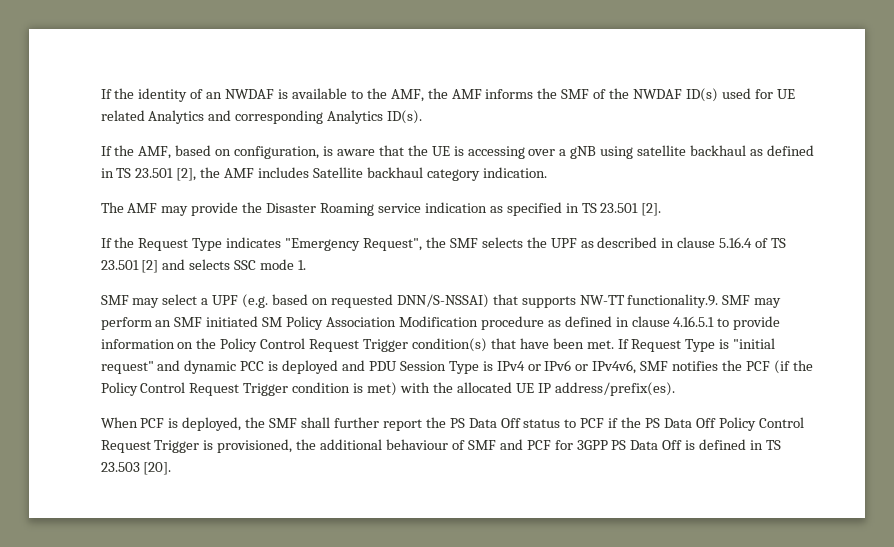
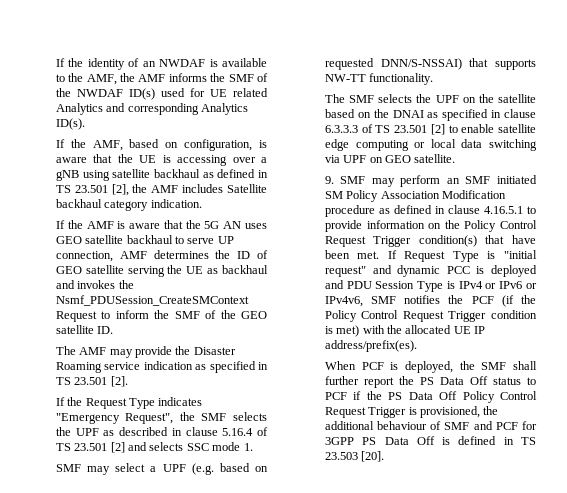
(547, 172) none -> [55,220,268,229] [55,235,234,244] [55,250,268,262] [55,265,269,277] [55,280,134,289] [55,295,249,306] [55,310,267,322] [55,325,114,334] // If the AMF is aware that the 5G AN uses GEO satellite backhaul to serve UP connection, AMF determines the ID of GEO satellite serving the UE as backhaul and invokes the Nsmf_PDUSession_CreateSMContext Request to inform the SMF of the GEO satellite ID.
[627,294,719,308] functionality.9. -> [369,73,434,85] [324,94,536,103] [324,109,536,121] [324,124,536,135] [324,139,537,151] [324,154,456,163] [324,176,334,184] functionality. // The SMF selects the UPF on the satellite based on the DNAI as specified in clause 6.3.3.3 of TS 23.501 [2] to enable satellite edge computing or local data switching via UPF on GEO satellite. // 9.

